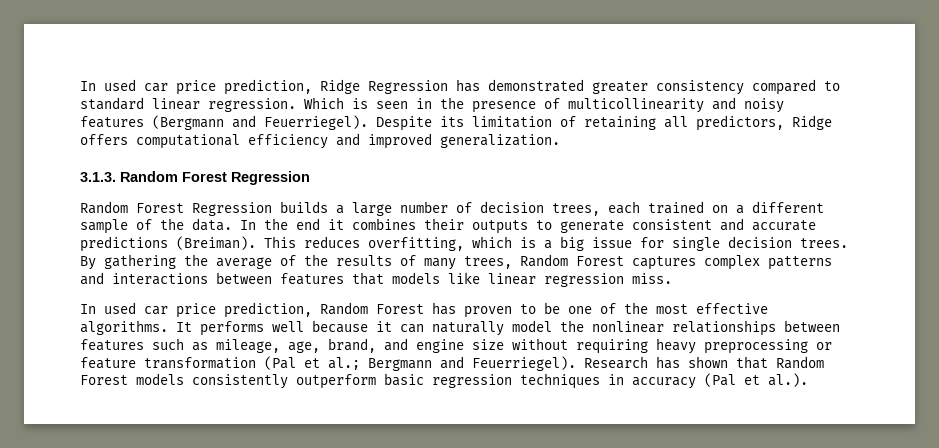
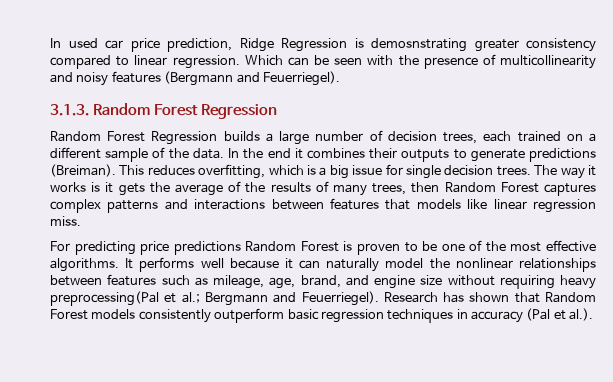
[456,79,584,92] has demonstrated -> [354,38,467,52] is demosnstrating
[80,97,144,110] standard -> (130, 61) none
[352,98,432,109] is seen in -> [287,55,394,66] can be seen with
[376,115,832,131] [80,133,560,149] Despite its limitation of retaining all predictors, Ridge offers computational efficiency and improved generalization. -> (340, 78) none
[632,218,816,231] consistent and accurate -> (525, 155) none
[80,254,176,270] By gathering -> [534,165,596,179] [50,182,145,196] The way it works is it gets
(512, 262) none -> [411,182,440,193] then
[80,302,456,318] In used car price prediction, Random Forest has -> [50,241,353,255] For predicting price predictions Random Forest is
[704,339,832,354] [80,356,296,370] preprocessing or feature transformation (Pal -> [50,291,159,306] preprocessing(Pal

